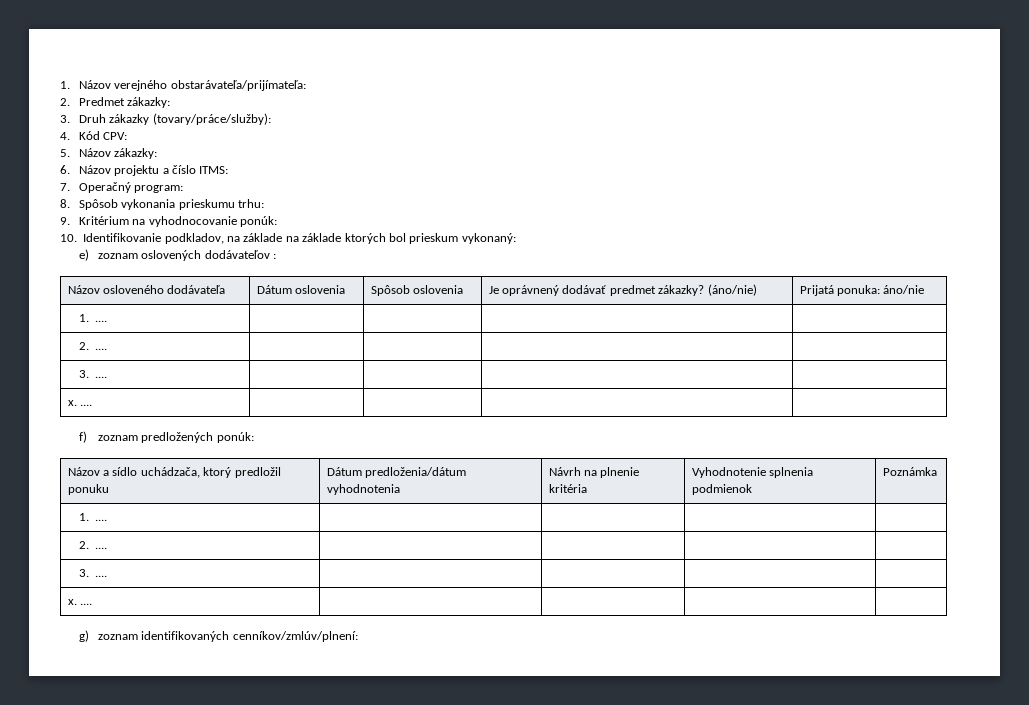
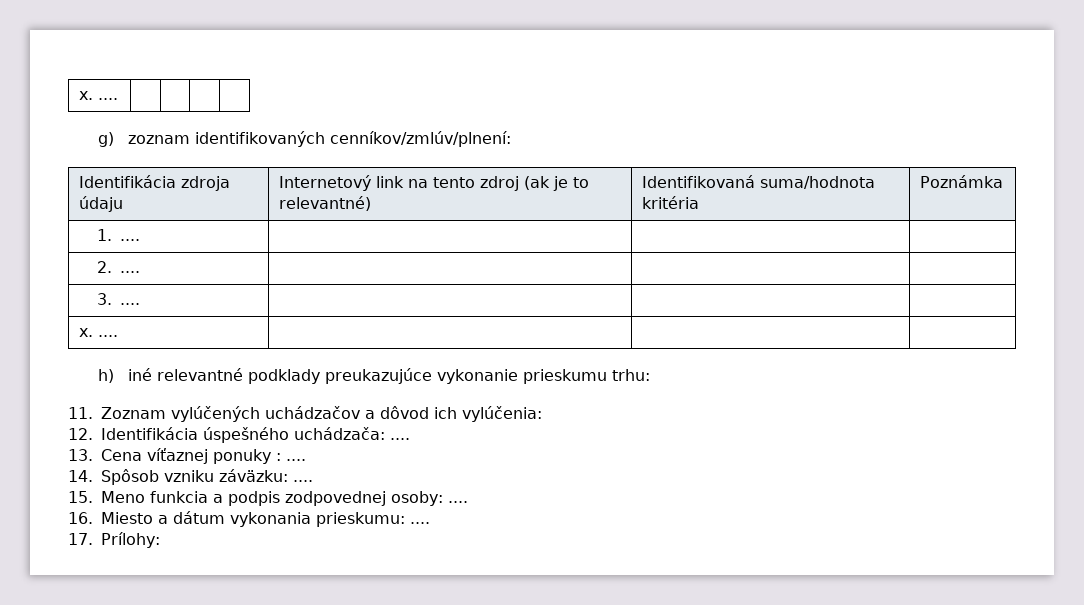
[60,80,306,91] [60,97,171,108] [60,113,271,125] [60,131,128,140] [60,148,158,159] [60,165,229,176] [60,182,184,193] [60,199,265,210] [60,216,278,227] [60,233,516,244] [78,249,276,261] [67,285,226,294] [256,285,346,294] [370,285,464,296] [488,284,757,296] [799,285,925,296] [79,314,108,322] [79,342,108,350] [79,370,108,378] [67,400,93,406] [78,431,254,443] [67,467,281,478] [67,484,109,495] [326,467,467,478] [326,484,400,495] [548,467,640,478] [548,484,587,493] [691,467,814,478] [691,484,752,495] [882,467,937,476] [79,513,108,521] [79,541,108,549] [79,569,108,577] 1. Názov verejného obstarávateľa/prijímateľa: // 2. Predmet zákazky: // 3. Druh zákazky (tovary/práce/služby): // 4. Kód CPV: // 5. Názov zákazky: // 6. Názov projektu a číslo ITMS: // 7. Operačný program: // 8. Spôsob vykonania prieskumu trhu: // 9. Kritérium na vyhodnocovanie ponúk: // 10. Identifikovanie podkladov, na základe na základe ktorých bol prieskum vykonaný: // e) zoznam oslovených dodávateľov : // Názov osloveného dodávateľa | Dátum oslovenia | Spôsob oslovenia | Je oprávnený dodávať predmet zákazky? (áno/nie) | Prijatá ponuka: áno/nie // 1. .... | | | | // 2. .... | | | | // 3. .... | | | | // x. .... | | | | // f) zoznam predložených ponúk: // Názov a sídlo uchádzača, ktorý predložil ponuku | Dátum predloženia/dátum vyhodnotenia | Návrh na plnenie kritéria | Vyhodnotenie splnenia podmienok | Poznámka // 1. .... | | | | // 2. .... | | | | // 3. .... | | | | // -> (78, 95) none
(358, 636) none -> [78,175,230,191] [78,196,123,212] [278,175,589,191] [278,196,371,211] [641,175,875,189] [641,196,699,209] [919,175,1003,188] [96,229,140,241] [96,261,140,273] [96,293,140,305] [78,328,118,337] [97,368,650,384] [68,406,542,422] [68,427,410,443] [68,448,306,464] [68,469,313,485] [68,491,468,506] [68,511,430,527] [68,532,160,548] // Identifikácia zdroja údaju | Internetový link na tento zdroj (ak je to relevantné) | Identifikovaná suma/hodnota kritéria | Poznámka // 1. .... | | | // 2. .... | | | // 3. .... | | | // x. .... | | | // h) iné relevantné podklady preukazujúce vykonanie prieskumu trhu: // 11. Zoznam vylúčených uchádzačov a dôvod ich vylúčenia: // 12. Identifikácia úspešného uchádzača: .... // 13. Cena víťaznej ponuky : .... // 14. Spôsob vzniku záväzku: .... // 15. Meno funkcia a podpis zodpovednej osoby: .... // 16. Miesto a dátum vykonania prieskumu: .... // 17. Prílohy:

